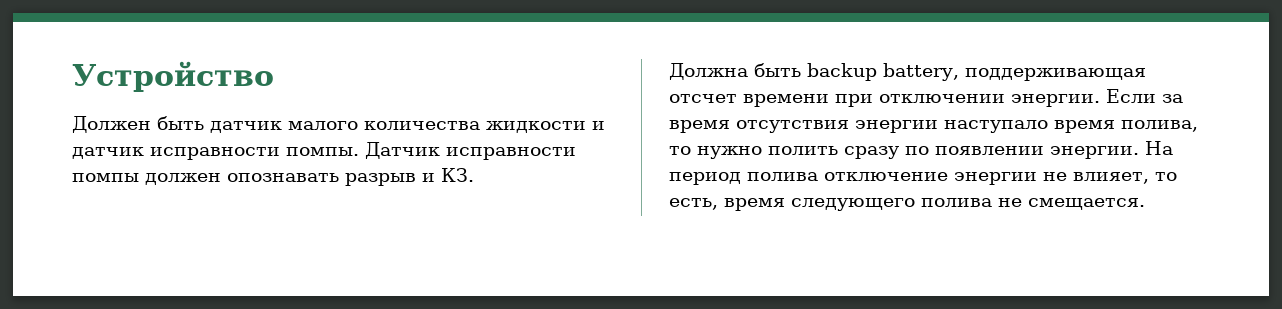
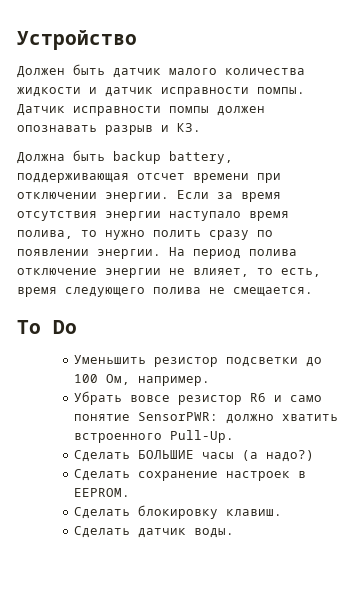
(1145, 204) none -> [17,320,77,334] [74,355,323,367] [74,374,211,386] [74,391,323,405] [74,412,339,424] [74,430,235,443] [74,450,315,462] [74,469,307,481] [74,488,131,497] [74,505,283,519] [74,526,235,538] // To Do // Уменьшить резистор подсветки до 100 Ом, например. // Убрать вовсе резистор R6 и само понятие SensorPWR: должно хватить встроенного Pull-Up. // Сделать БОЛЬШИЕ часы (а надо?) // Сделать сохранение настроек в EEPROM. // Сделать блокировку клавиш. // Сделать датчик воды.

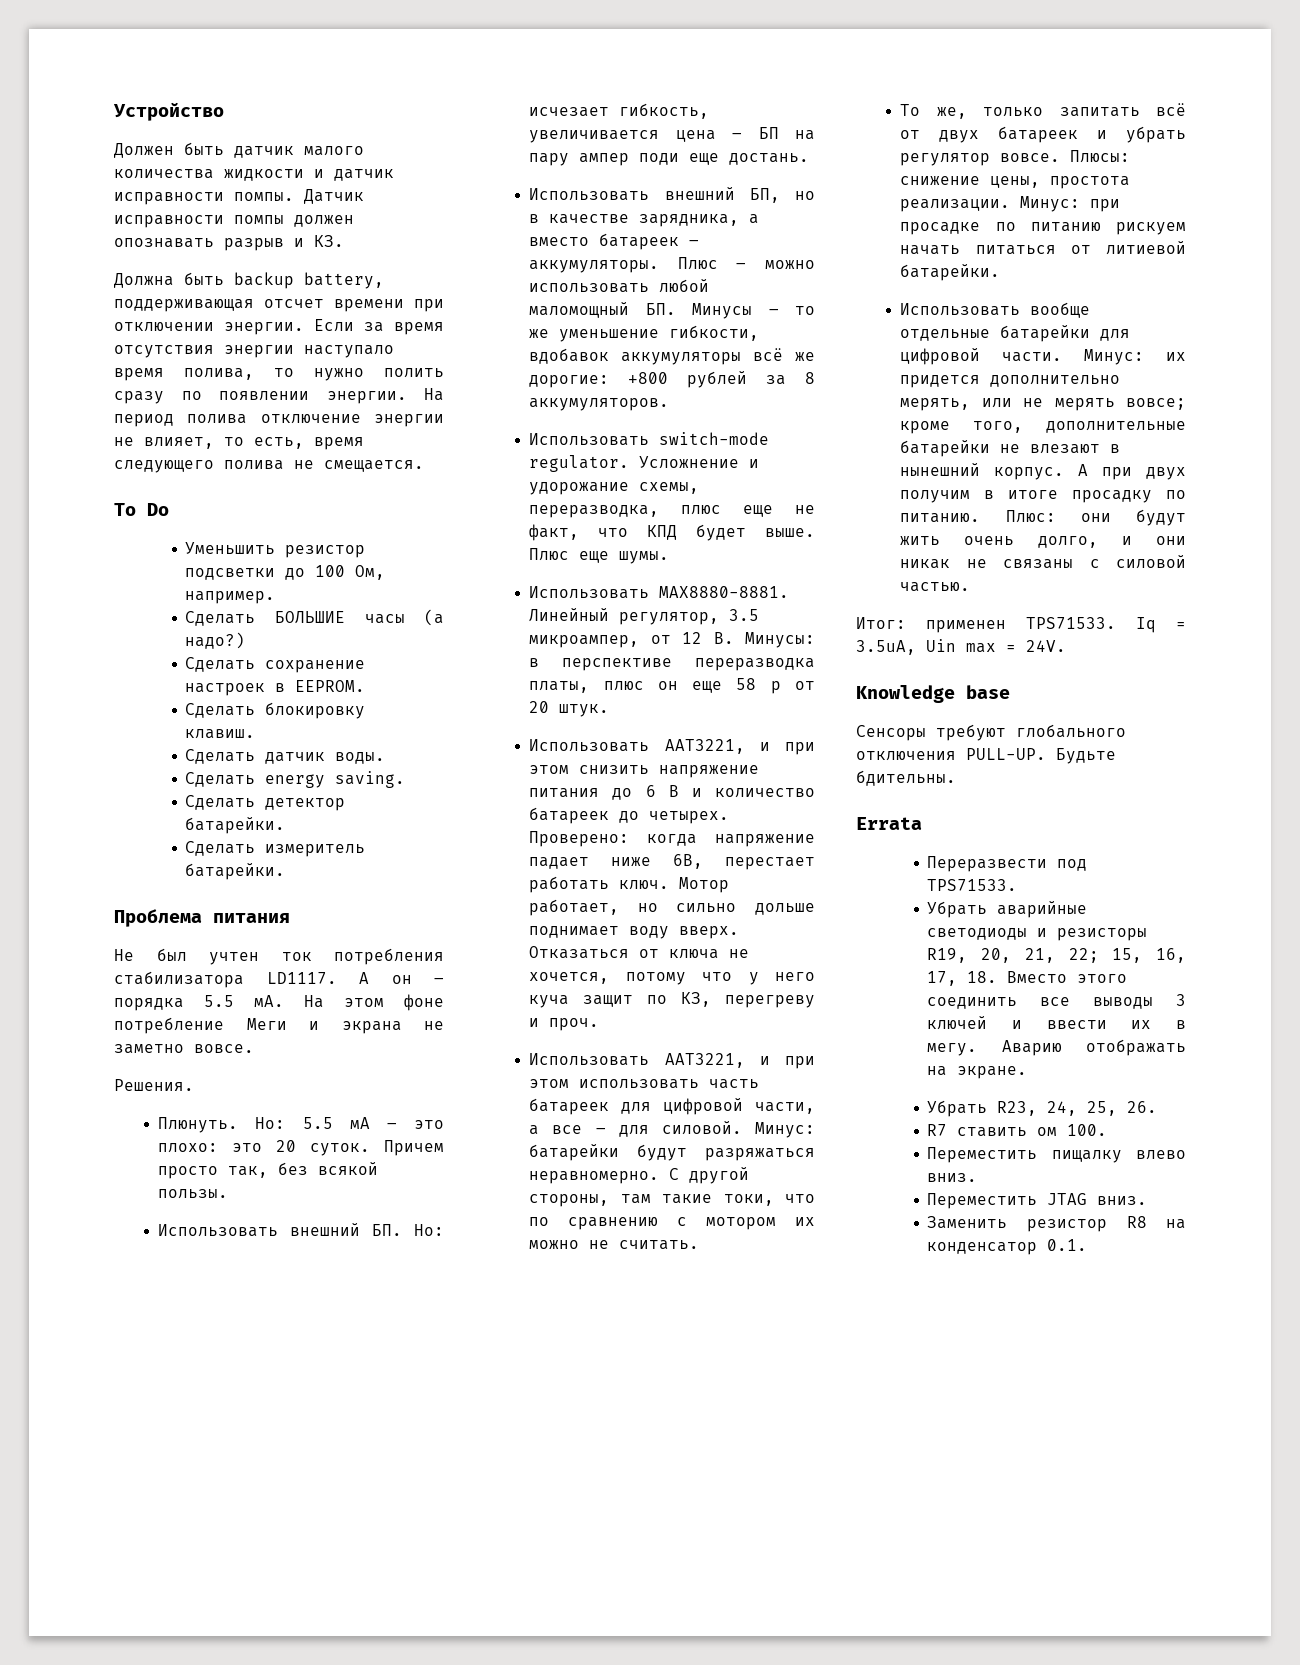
[74,391,323,405] [74,412,339,424] [74,430,235,443] // Убрать вовсе резистор R6 и само понятие SensorPWR: должно хватить встроенного Pull-Up. -> (276, 597) none
(235, 533) none -> [185,771,406,788] [185,795,346,811] [185,817,286,834] [185,841,366,857] [185,863,286,880] [114,909,290,927] [114,948,444,965] [114,971,444,988] [114,994,444,1011] [114,1017,444,1034] [114,1044,254,1054] [114,1079,194,1091] [158,1117,444,1133] [158,1140,444,1156] [158,1162,379,1179] [158,1189,229,1199] [158,1223,444,1237] [529,103,710,119] [529,127,815,143] [529,153,810,166] [529,187,815,203] [529,214,760,227] [529,233,700,250] [529,257,815,273] [529,279,710,293] [529,302,815,319] [529,325,760,342] [529,348,815,365] [529,371,816,388] [529,398,670,411] [529,432,770,446] [529,455,760,472] [529,482,700,495] [529,505,815,518] [529,524,815,541] [529,548,670,564] [529,586,790,599] [529,608,760,625] [529,632,815,648] [529,658,815,671] [529,678,815,694] [529,701,610,717] [529,739,815,755] [529,765,760,778] [529,785,815,800] [529,807,730,824] [529,831,815,847] [529,854,815,870] [529,876,730,893] [529,899,815,916] [529,926,740,939] [529,946,750,959] [529,972,815,985] [529,992,815,1008] [529,1018,600,1031] [529,1053,815,1069] [529,1079,760,1089] [529,1098,815,1115] [529,1121,815,1138] [529,1144,815,1161] [529,1167,750,1184] [529,1194,815,1207] [529,1217,815,1230] [529,1240,700,1250] [900,103,1186,119] [900,126,1186,143] [900,150,1131,166] [900,176,1131,189] [900,196,1121,212] [900,222,1186,235] [900,241,1186,255] [900,264,1001,281] [900,302,1091,318] [900,325,1131,342] [900,348,1186,365] [900,375,1121,388] [900,398,1186,411] [900,421,1186,434] [900,440,1121,457] [900,463,1186,480] [900,490,1186,503] [900,509,1186,526] [900,536,1186,548] [900,555,1186,569] [900,582,971,592] [856,617,1186,633] [856,639,1066,655] [856,685,1010,703] [856,724,1126,741] [856,748,1116,764] [856,770,956,786] [856,817,922,830] [927,856,1088,872] [927,879,1018,891] [927,901,1088,918] [927,928,1148,941] [927,948,1186,963] [927,971,1128,986] [927,994,1186,1009] [927,1016,1186,1030] [927,1039,1186,1056] [927,1066,1028,1079] [927,1100,1158,1117] [927,1124,1108,1137] [927,1147,1186,1163] [927,1173,978,1182] [927,1193,1148,1209] [927,1216,1186,1232] [927,1239,1088,1255] // Сделать energy saving. // Сделать детектор батарейки. // Сделать измеритель батарейки. // Проблема питания // Не был учтен ток потребления стабилизатора LD1117. А он – порядка 5.5 мА. На этом фоне потребление Меги и экрана не заметно вовсе. // Решения. // Плюнуть. Но: 5.5 мА – это плохо: это 20 суток. Причем просто так, без всякой пользы. // Использовать внешний БП. Но: исчезает гибкость, увеличивается цена – БП на пару ампер поди еще достань. // Использовать внешний БП, но в качестве зарядника, а вместо батареек – аккумуляторы. Плюс – можно использовать любой маломощный БП. Минусы – то же уменьшение гибкости, вдобавок аккумуляторы всё же дорогие: +800 рублей за 8 аккумуляторов. // Использовать switch-mode regulator. Усложнение и удорожание схемы, переразводка, плюс еще не факт, что КПД будет выше. Плюс еще шумы. // Использовать MAX8880-8881. Линейный регулятор, 3.5 микроампер, от 12 В. Минусы: в перспективе переразводка платы, плюс он еще 58 р от 20 штук. // Использовать ААТ3221, и при этом снизить напряжение питания до 6 В и количество батареек до четырех. Проверено: когда напряжение падает ниже 6В, перестает работать ключ. Мотор работает, но сильно дольше поднимает воду вверх. Отказаться от ключа не хочется, потому что у него куча защит по КЗ, перегреву и проч. // Использовать ААТ3221, и при этом использовать часть батареек для цифровой части, а все – для силовой. Минус: батарейки будут разряжаться неравномерно. С другой стороны, там такие токи, что по сравнению с мотором их можно не считать. // То же, только запитать всё от двух батареек и убрать регулятор вовсе. Плюсы: снижение цены, простота реализации. Минус: при просадке по питанию рискуем начать питаться от литиевой батарейки. // Использовать вообще отдельные батарейки для цифровой части. Минус: их придется дополнительно мерять, или не мерять вовсе; кроме того, дополнительные батарейки не влезают в нынешний корпус. А при двух получим в итоге просадку по питанию. Плюс: они будут жить очень долго, и они никак не связаны с силовой частью. // Итог: применен TPS71533. Iq = 3.5uA, Uin max = 24V. // Knowledge base // Сенсоры требуют глобального отключения PULL-UP. Будьте бдительны. // Errata // Переразвести под TPS71533. // Убрать аварийные светодиоды и резисторы R19, 20, 21, 22; 15, 16, 17, 18. Вместо этого соединить все выводы 3 ключей и ввести их в мегу. Аварию отображать на экране. // Убрать R23, 24, 25, 26. // R7 ставить ом 100. // Переместить пищалку влево вниз. // Переместить JTAG вниз. // Заменить резистор R8 на конденсатор 0.1.

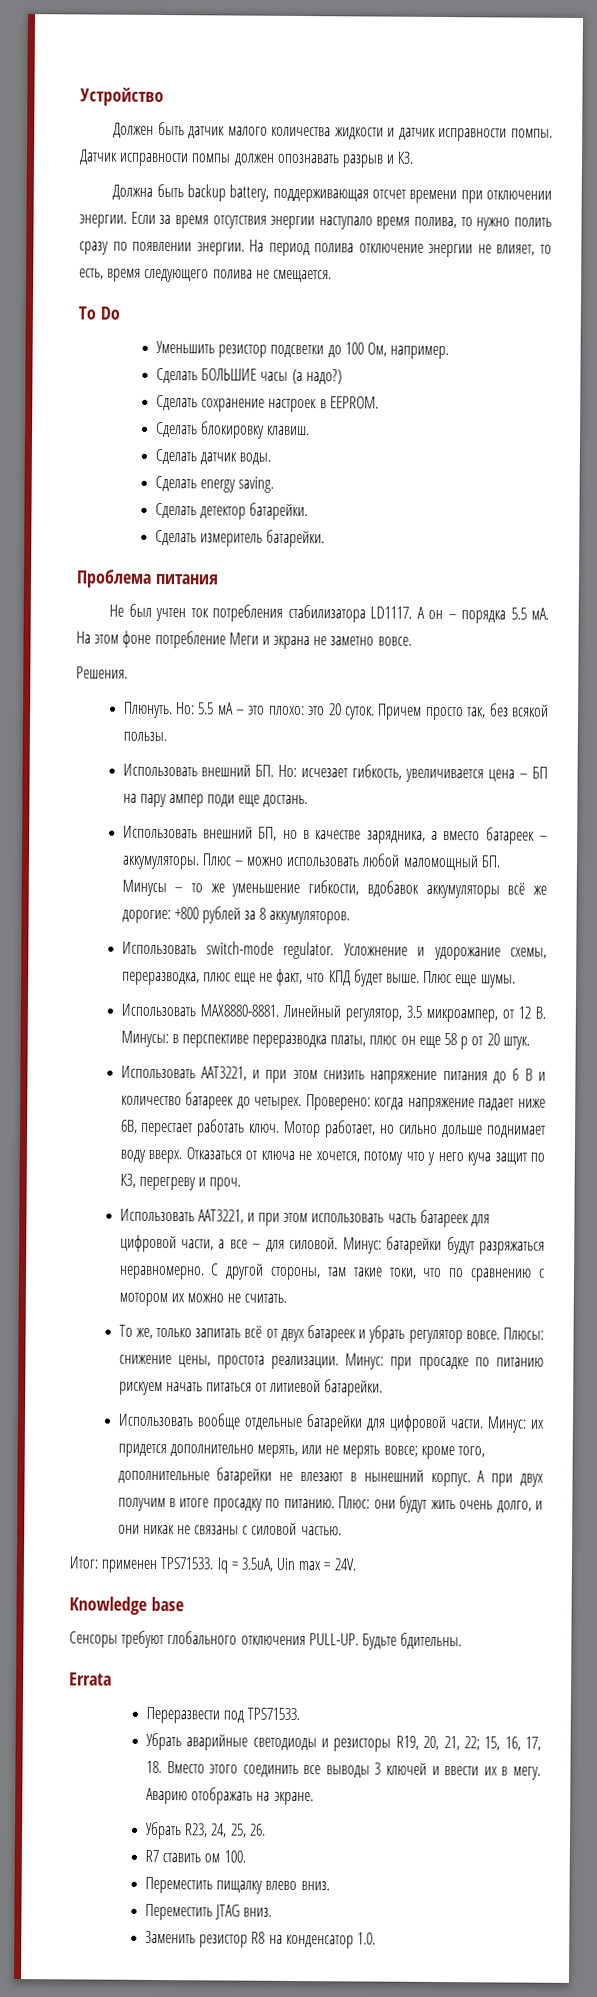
[1047,1239,1088,1251] 0.1. -> [356,1932,376,1945] 1.0.

